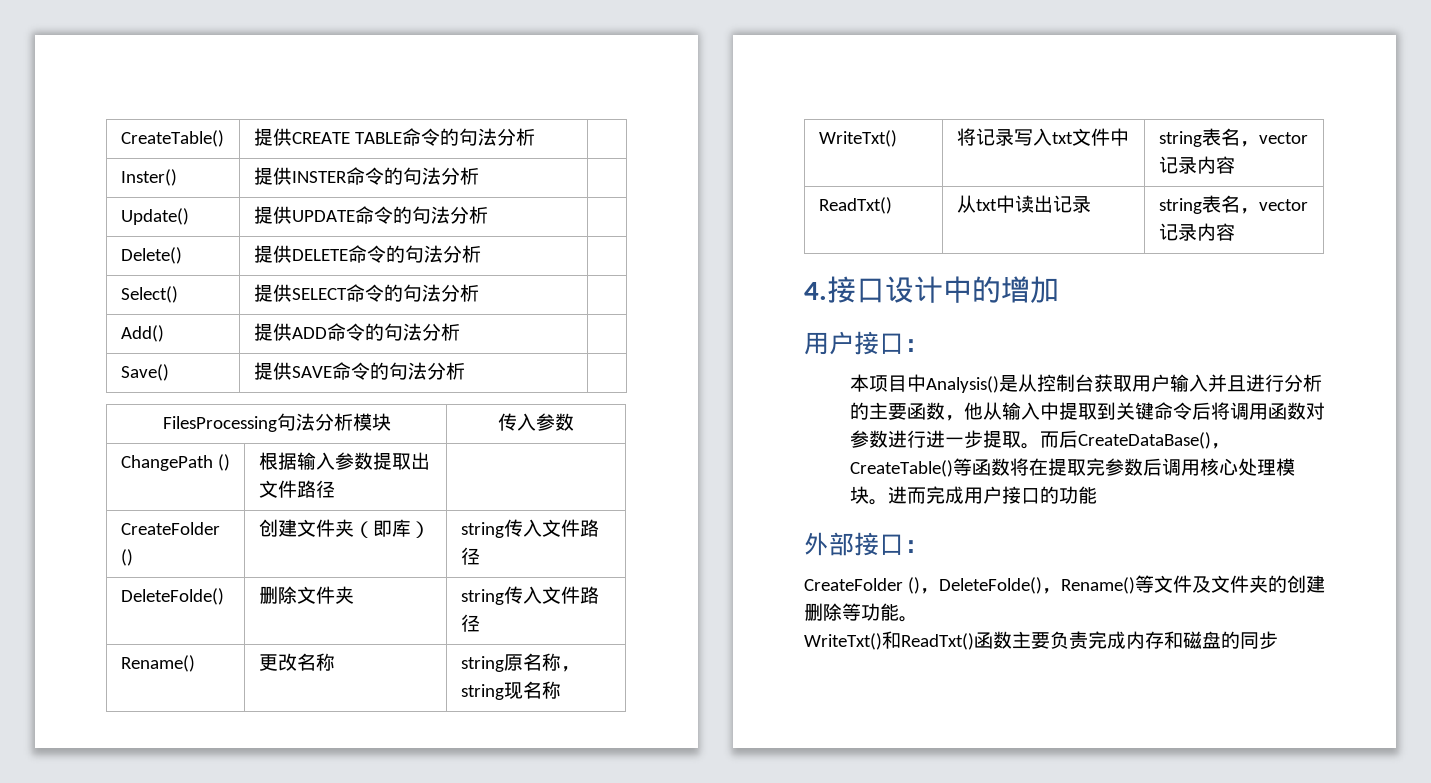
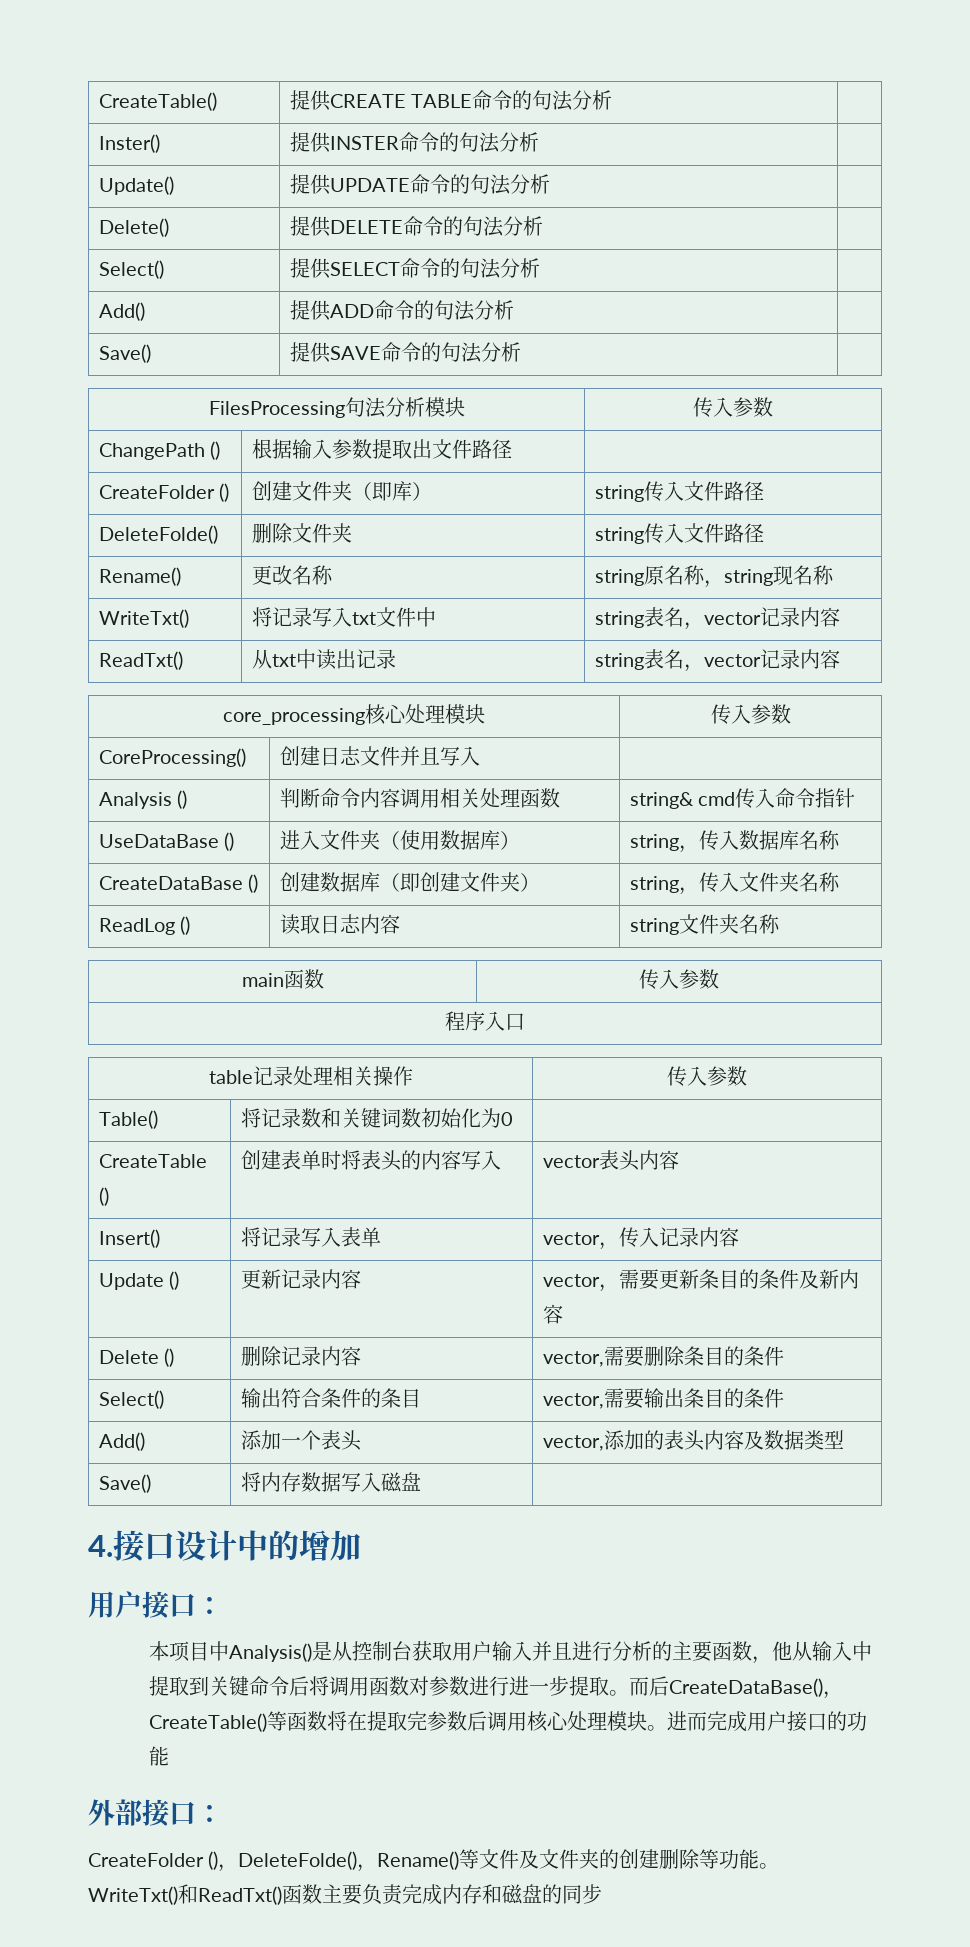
(1235, 232) none -> [223,704,485,725] [710,704,791,724] [98,748,246,767] [279,746,480,766] [98,790,188,809] [279,788,560,808] [629,788,856,809] [98,832,235,851] [279,830,520,850] [629,830,840,853] [98,874,259,893] [279,872,540,892] [629,872,840,895] [98,916,191,935] [279,914,400,935] [629,914,780,935] [241,969,324,989] [639,969,719,989] [445,1011,525,1031] [208,1066,413,1086] [667,1066,747,1086] [98,1110,158,1129] [240,1108,513,1128] [98,1154,207,1168] [98,1187,109,1206] [240,1150,501,1171] [542,1150,679,1171] [98,1229,160,1248] [240,1227,381,1247] [542,1227,739,1250] [98,1271,180,1290] [240,1269,361,1289] [542,1269,859,1292] [542,1304,563,1324] [98,1348,175,1367] [240,1346,361,1366] [542,1346,784,1367] [98,1390,164,1409] [240,1388,421,1408] [542,1388,784,1409] [98,1432,145,1451] [240,1430,362,1451] [542,1430,844,1451] [98,1474,151,1493] [240,1472,421,1493] // core_processing核心处理模块 | 传入参数 // CoreProcessing() | 创建日志文件并且写入 | // Analysis () | 判断命令内容调用相关处理函数 | string& cmd传入命令指针 // UseDataBase () | 进入文件夹（使用数据库） | string，传入数据库名称 // CreateDataBase () | 创建数据库（即创建文件夹） | string，传入文件夹名称 // ReadLog () | 读取日志内容 | string文件夹名称 // main函数 | 传入参数 // 程序入口 // table记录处理相关操作 | 传入参数 // Table() | 将记录数和关键词数初始化为0 | // CreateTable () | 创建表单时将表头的内容写入 | vector表头内容 // Insert() | 将记录写入表单 | vector，传入记录内容 // Update () | 更新记录内容 | vector，需要更新条目的条件及新内容 // Delete () | 删除记录内容 | vector,需要删除条目的条件 // Select() | 输出符合条件的条目 | vector,需要输出条目的条件 // Add() | 添加一个表头 | vector,添加的表头内容及数据类型 // Save() | 将内存数据写入磁盘 |

